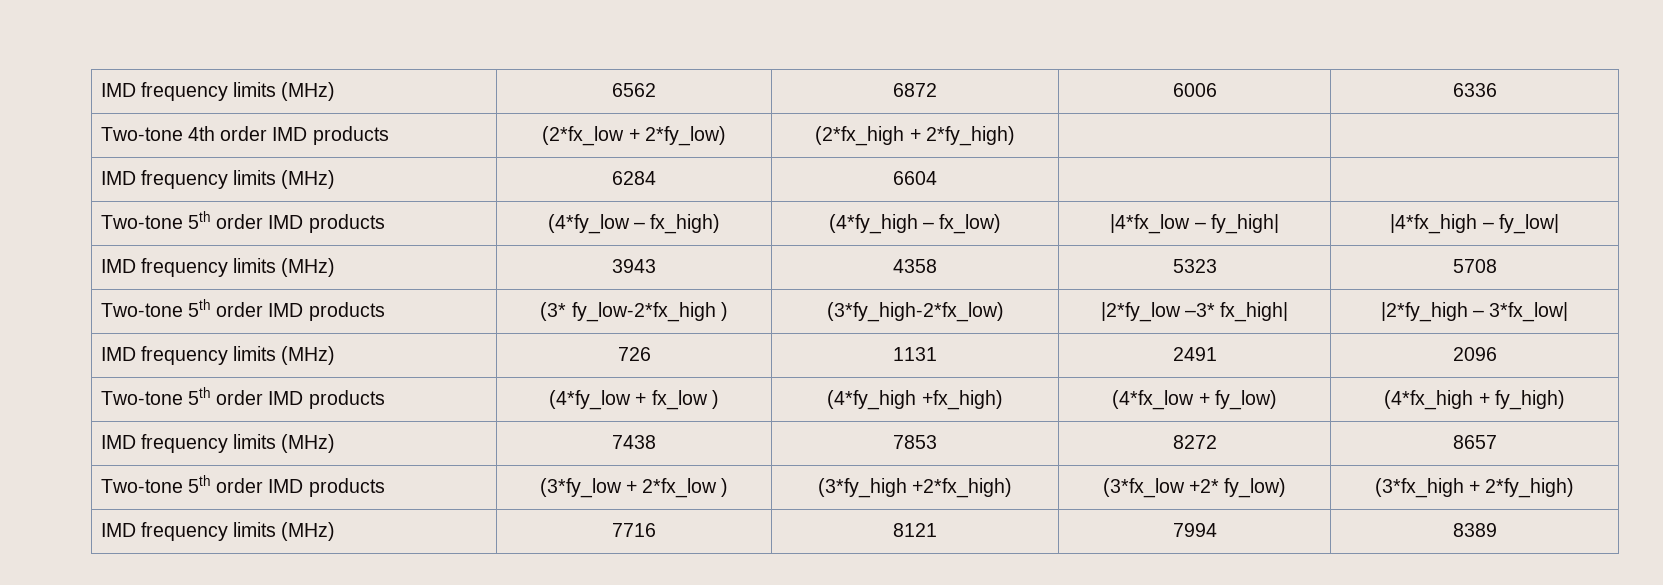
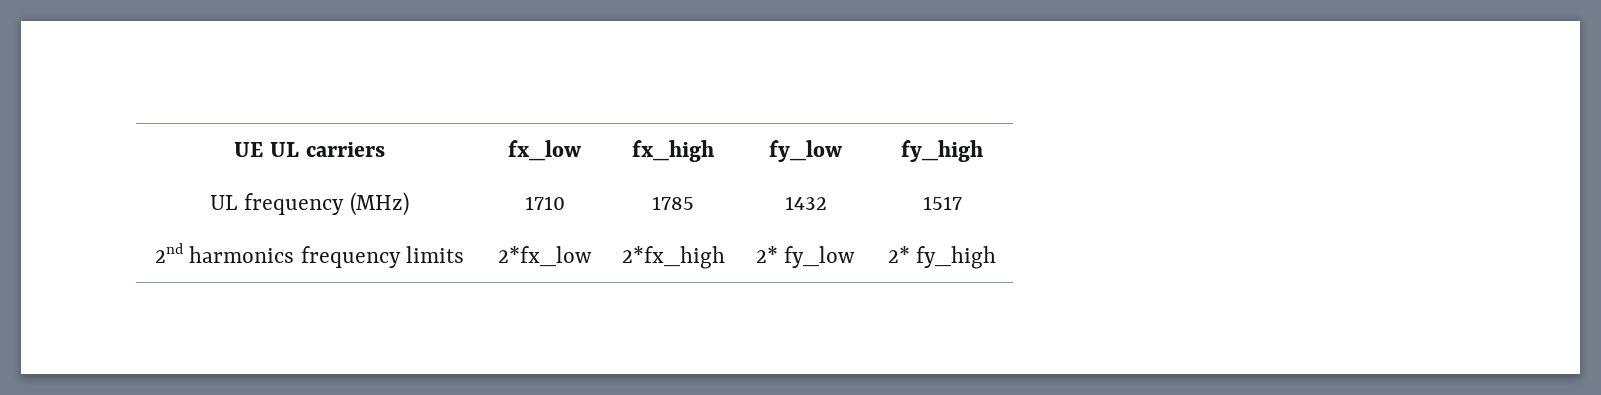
[100,82,336,101] [612,83,656,97] [893,83,937,97] [1172,83,1217,97] [1452,83,1497,97] [100,126,389,145] [542,126,726,146] [815,126,1015,146] [100,170,336,189] [612,171,656,185] [893,171,937,185] [100,211,385,233] [547,214,721,234] [828,214,1002,234] [1110,214,1279,234] [1390,214,1559,234] [100,258,336,277] [612,259,656,273] [893,259,937,273] [1172,259,1217,273] [1452,259,1497,273] [100,299,385,321] [540,302,728,322] [826,302,1004,322] [1100,302,1289,322] [1380,302,1569,322] [100,346,336,365] [617,347,651,361] [893,347,937,361] [1172,347,1217,361] [1452,347,1497,361] [100,387,385,409] [549,390,719,410] [827,390,1003,410] [1112,390,1277,410] [1384,390,1565,410] [100,434,336,453] [612,435,656,449] [893,435,937,449] [1172,435,1217,449] [1452,435,1497,449] [100,475,385,497] [539,478,729,498] [817,478,1013,498] [1102,478,1287,498] [1374,478,1575,498] [100,522,336,541] [612,523,656,537] [893,523,937,537] [1172,523,1217,537] [1452,523,1497,537] IMD frequency limits (MHz) | 6562 | 6872 | 6006 | 6336 // Two-tone 4th order IMD products | (2*fx_low + 2*fy_low) | (2*fx_high + 2*fy_high) | | // IMD frequency limits (MHz) | 6284 | 6604 | | // Two-tone 5th order IMD products | (4*fy_low – fx_high) | (4*fy_high – fx_low) | |4*fx_low – fy_high| | |4*fx_high – fy_low| // IMD frequency limits (MHz) | 3943 | 4358 | 5323 | 5708 // Two-tone 5th order IMD products | (3* fy_low-2*fx_high ) | (3*fy_high-2*fx_low) | |2*fy_low –3* fx_high| | |2*fy_high – 3*fx_low| // IMD frequency limits (MHz) | 726 | 1131 | 2491 | 2096 // Two-tone 5th order IMD products | (4*fy_low + fx_low ) | (4*fy_high +fx_high) | (4*fx_low + fy_low) | (4*fx_high + fy_high) // IMD frequency limits (MHz) | 7438 | 7853 | 8272 | 8657 // Two-tone 5th order IMD products | (3*fy_low + 2*fx_low ) | (3*fy_high +2*fx_high) | (3*fx_low +2* fy_low) | (3*fx_high + 2*fy_high) // IMD frequency limits (MHz) | 7716 | 8121 | 7994 | 8389 -> [234,142,385,157] [508,140,581,161] [632,140,714,162] [769,140,842,162] [901,140,983,162] [210,192,409,216] [524,196,565,210] [652,196,694,210] [784,196,827,210] [922,196,962,210] [154,243,465,268] [497,246,592,267] [621,246,725,269] [755,246,856,268] [887,246,997,269] UE UL carriers | fx_low | fx_high | fy_low | fy_high // UL frequency (MHz) | 1710 | 1785 | 1432 | 1517 // 2nd harmonics frequency limits | 2*fx_low | 2*fx_high | 2* fy_low | 2* fy_high

